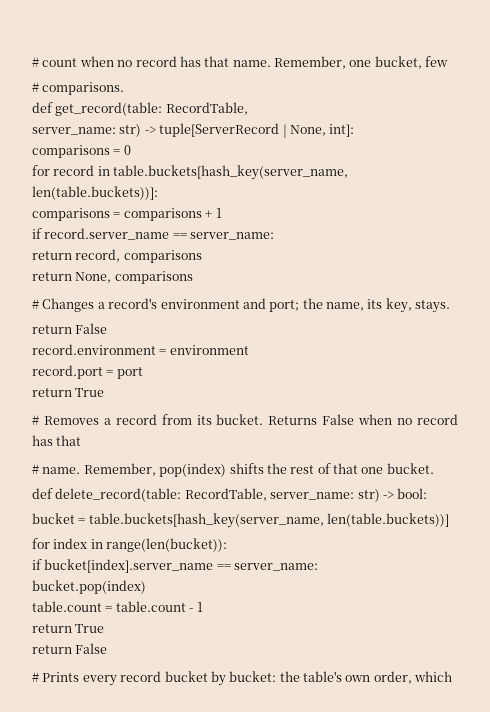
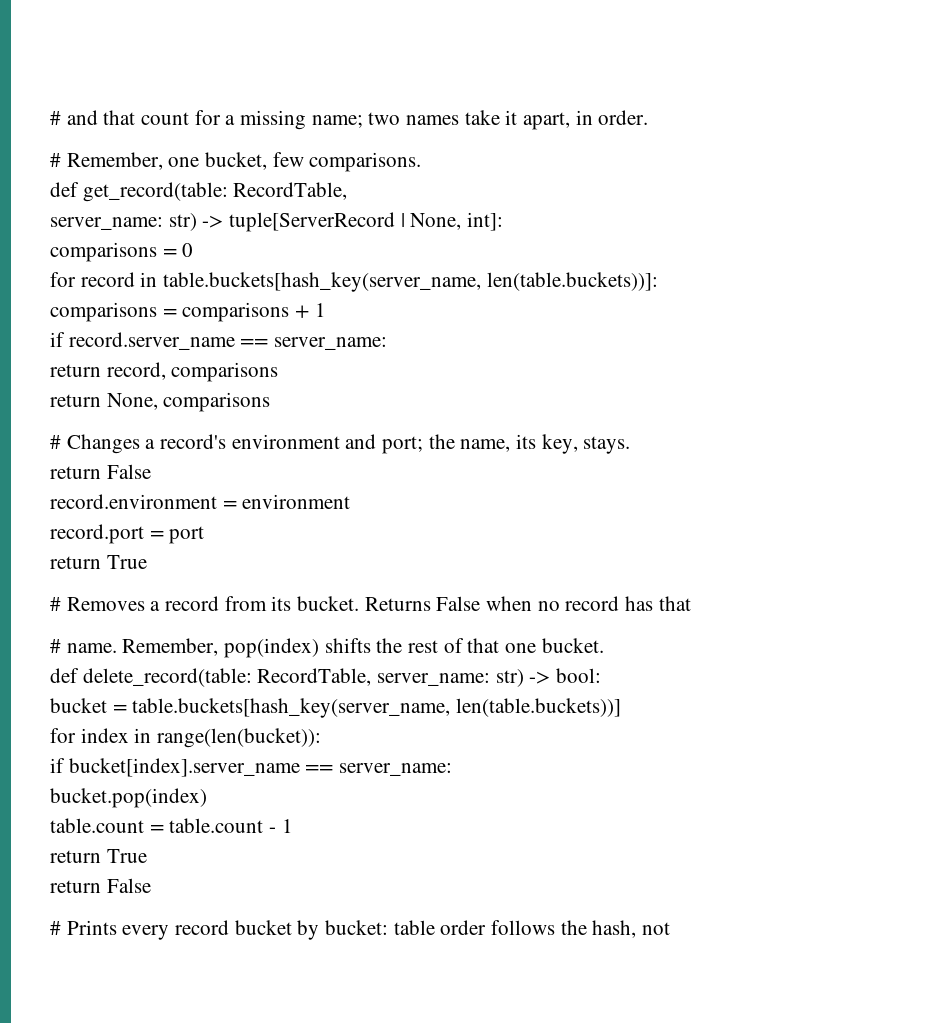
[32,56,271,67] # count when no record has that name. -> [50,110,649,130] [50,153,61,167] # and that count for a missing name; two names take it apart, in order. // #
[32,82,39,92] // # -> (304, 159) none
[279,671,453,684] the table's own order, which -> [393,920,671,938] table order follows the hash, not

